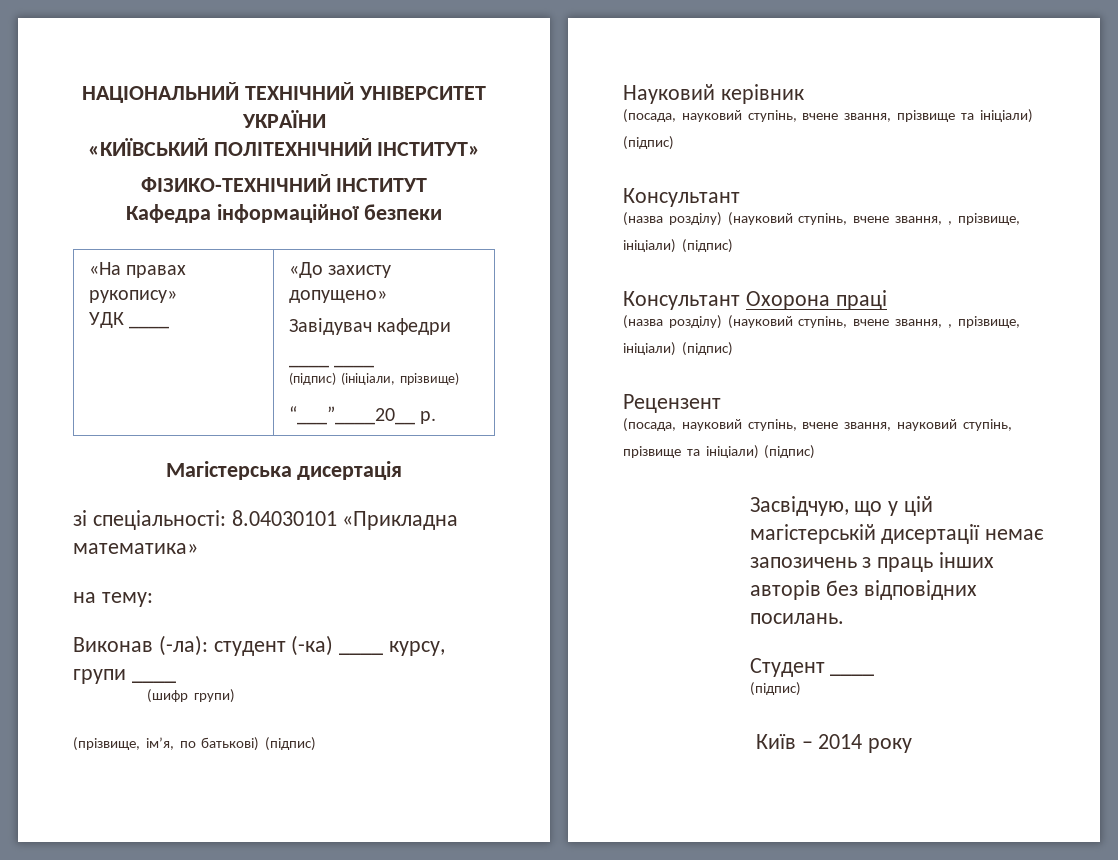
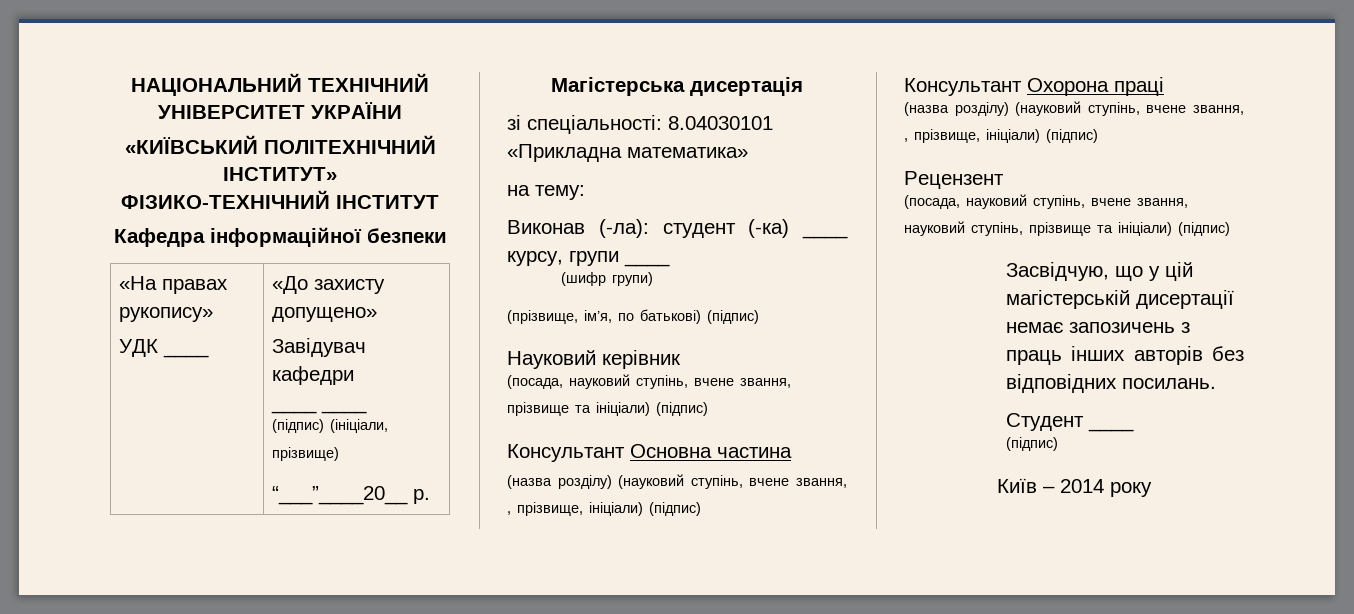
(740, 197) none -> [630,444,792,458] Основна частина

